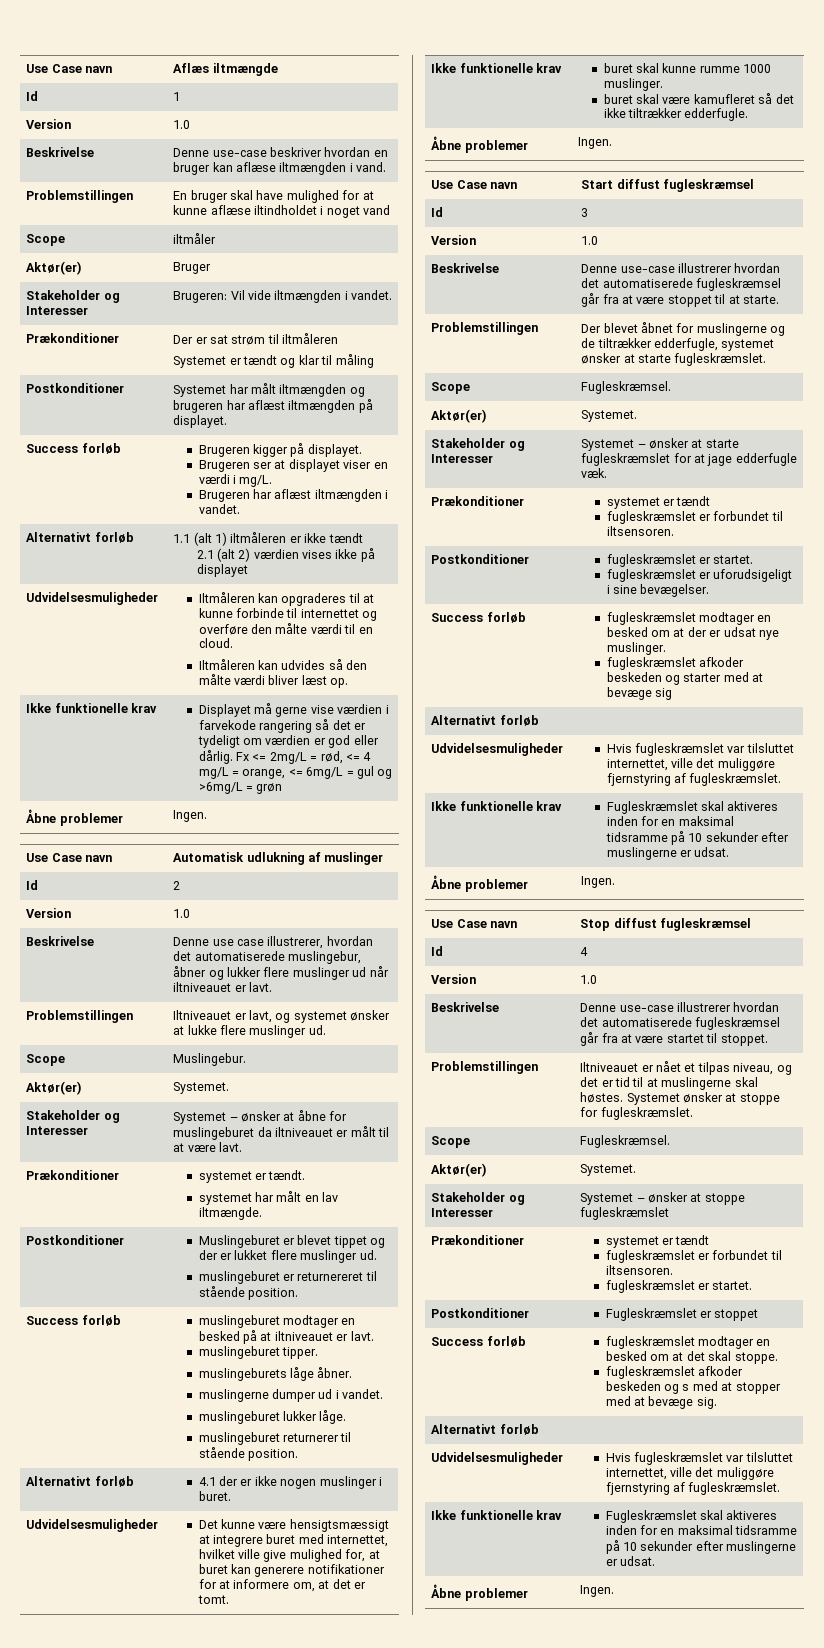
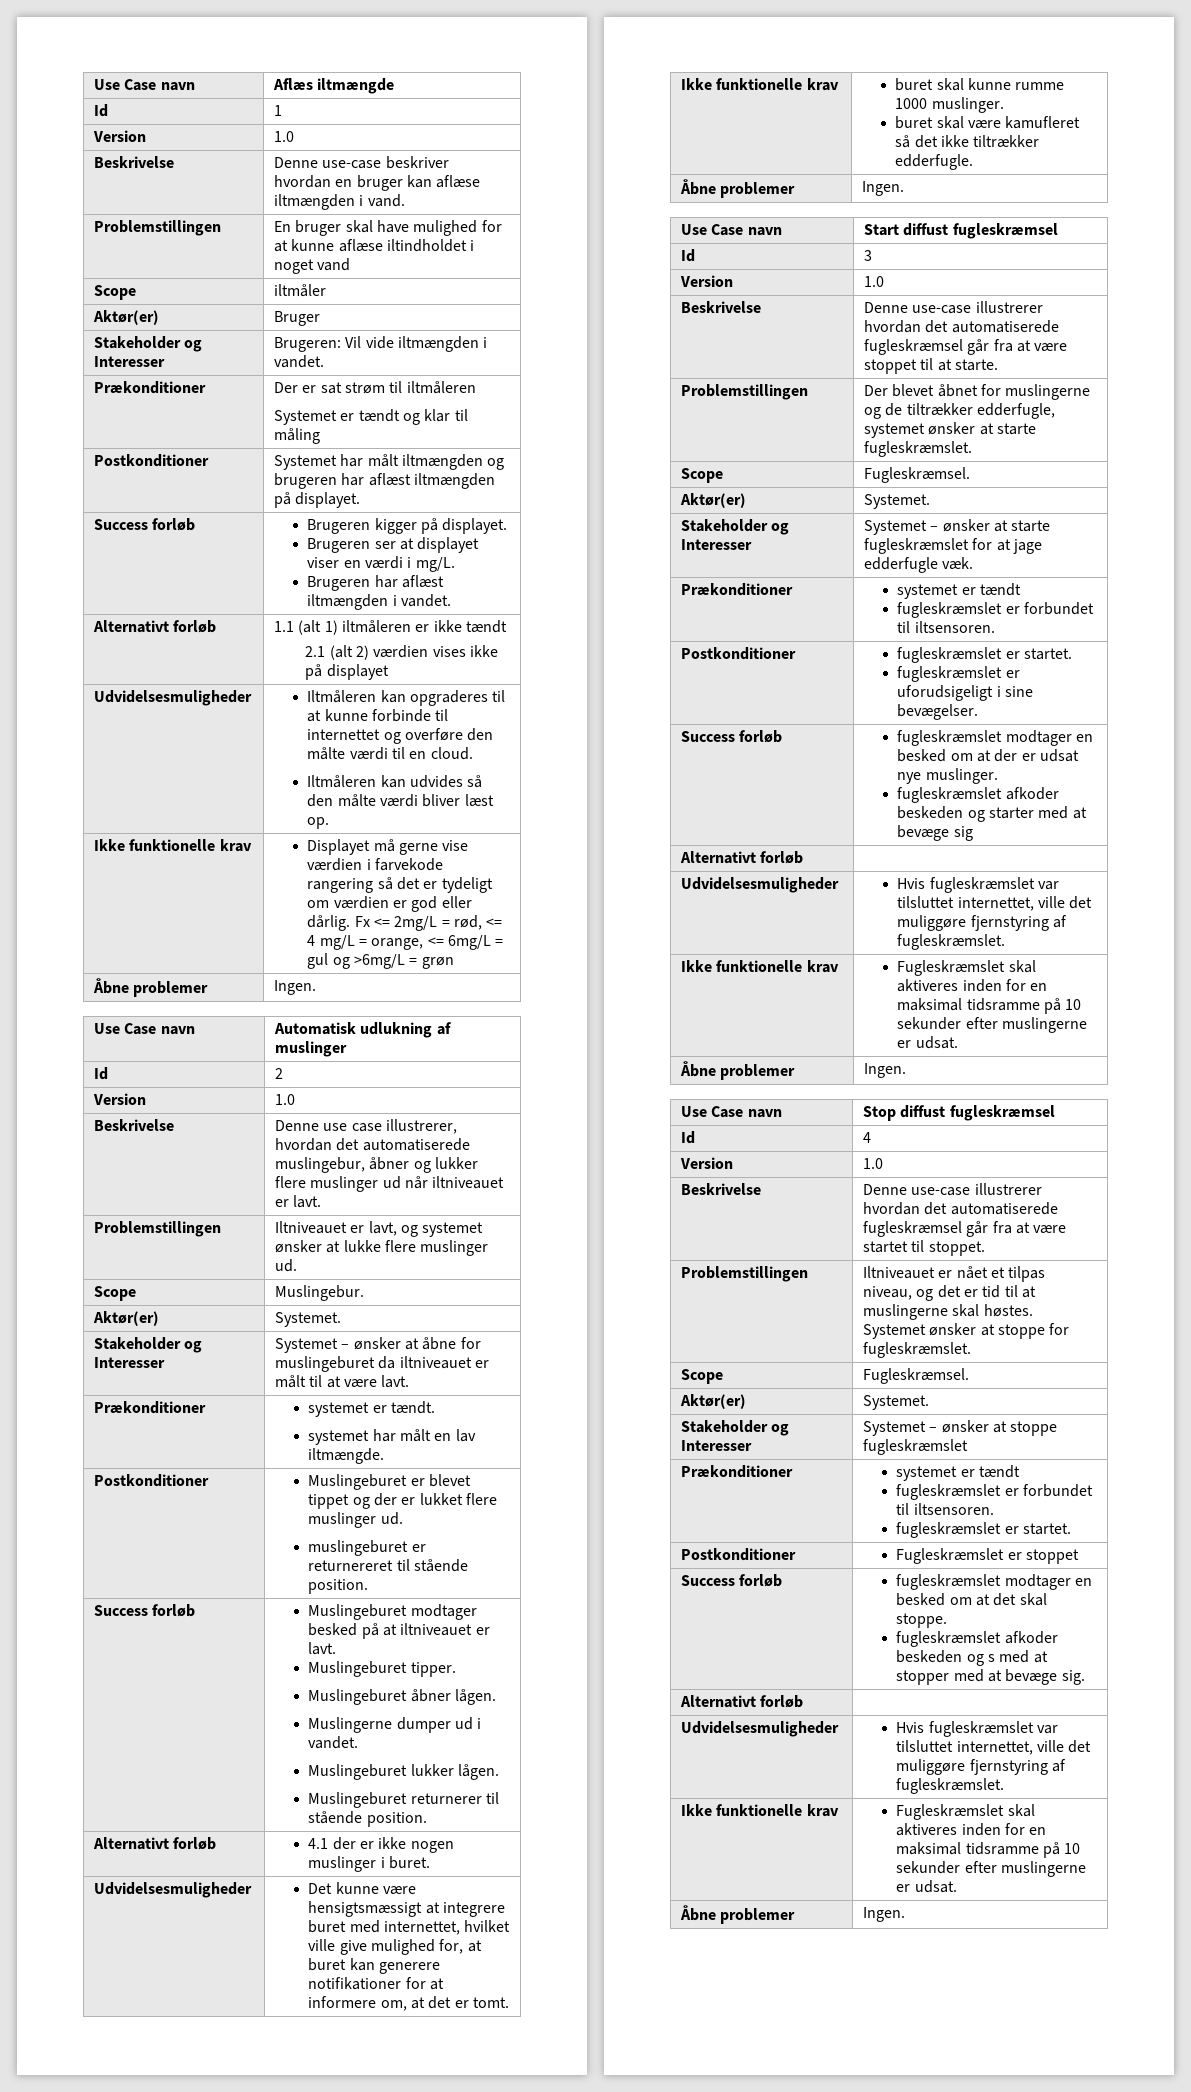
[198,1315,356,1328] muslingeburet modtager en -> [308,1604,477,1620] Muslingeburet modtager
[198,1346,280,1359] muslingeburet -> [308,1661,408,1677] Muslingeburet
[198,1367,353,1381] [198,1389,269,1402] muslingeburets låge åbner. // muslingerne -> [308,1689,496,1705] [308,1717,393,1733] Muslingeburet åbner lågen. // Muslingerne
[198,1410,347,1424] [198,1432,280,1445] muslingeburet lukker låge. // muslingeburet -> [308,1764,499,1780] [308,1792,408,1808] Muslingeburet lukker lågen. // Muslingeburet

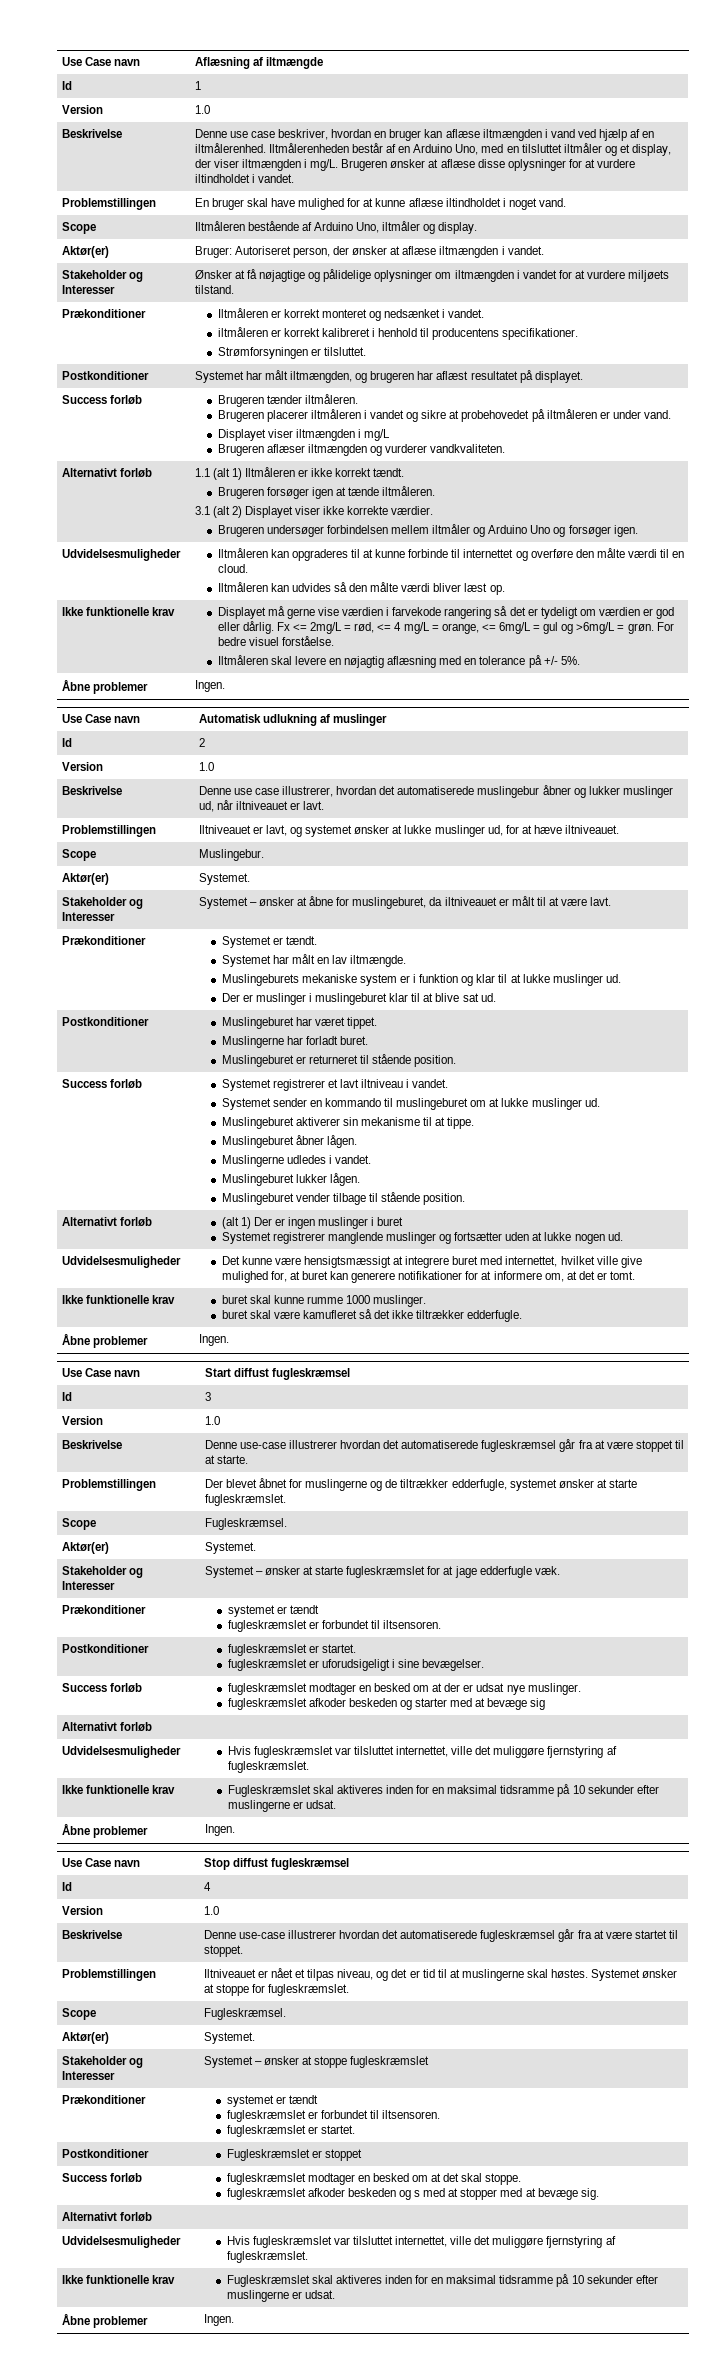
[94,79,195,91] [273,78,314,90] Use Case navn | Aflæs -> [61,57,140,66] [194,57,263,69] Use Case navn | Aflæsning af
[322,156,449,169] use-case beskriver -> [229,129,328,140] use case beskriver,
[367,194,405,207] vand. -> [550,129,655,141] [194,143,672,156] [194,159,636,171] [194,174,294,183] vand ved hjælp af en iltmålerenhed. Iltmålerenheden består af en Arduino Uno, med en tilsluttet iltmåler og et display, der viser iltmængden i mg/L. Brugeren ønsker at aflæse disse oplysninger for at vurdere iltindholdet i vandet.
[317,258,351,271] [94,285,137,300] [274,284,327,297] [93,310,160,325] [274,311,321,326] [94,336,203,352] [94,356,166,367] [274,336,488,352] [274,355,325,368] [94,381,207,394] [274,381,476,394] [274,409,468,425] [274,428,321,444] vand // Scope | iltmåler // Aktør(er) | Bruger // Stakeholder og Interesser | Brugeren: Vil vide iltmængden i vandet. // Prækonditioner | Der er sat strøm til iltmåleren // Systemet er tændt og klar til måling -> [538,198,566,207] [61,222,96,234] [194,221,478,234] [61,246,109,258] [194,246,544,258] [61,270,143,282] [61,285,115,294] [194,269,670,282] [194,285,234,294] [61,309,146,318] [217,308,485,321] [217,327,579,340] [217,347,366,359] vand. // Scope | Iltmåleren bestående af Arduino Uno, iltmåler og display. // Aktør(er) | Bruger: Autoriseret person, der ønsker at aflæse iltmængden i vandet. // Stakeholder og Interesser | Ønsker at få nøjagtige og pålidelige oplysninger om iltmængden i vandet for at vurdere miljøets tilstand. // Prækonditioner | Iltmåleren er korrekt monteret og nedsænket i vandet. // iltmåleren er korrekt kalibreret i henhold til producentens specifikationer. // Strømforsyningen er tilsluttet.
[402,454,484,470] iltmængden -> [289,371,352,383] iltmængden,
[414,473,496,489] iltmængden -> [470,371,518,380] resultatet
[374,518,508,534] [307,537,480,553] [307,556,455,572] [307,575,444,591] [307,594,451,610] kigger på displayet. // Brugeren ser at displayet viser en værdi i mg/L. // Brugeren har aflæst iltmængden i vandet. -> [266,394,358,404] [217,409,671,422] [217,429,391,441] [217,444,506,456] tænder iltmåleren. // Brugeren placerer iltmåleren i vandet og sikre at probehovedet på iltmåleren er under vand. // Displayet viser iltmængden i mg/L // Brugeren aflæser iltmængden og vurderer vandkvaliteten.
[342,620,508,633] [305,645,498,660] [305,664,389,680] iltmåleren er ikke tændt // 2.1 (alt 2) værdien vises ikke på displayet -> [244,467,405,477] [217,486,436,499] [194,506,434,518] [217,524,638,537] Iltmåleren er ikke korrekt tændt. // Brugeren forsøger igen at tænde iltmåleren. // 3.1 (alt 2) Displayet viser ikke korrekte værdier. // Brugeren undersøger forbindelsen mellem iltmåler og Arduino Uno og forsøger igen.
[421,956,454,969] grøn -> [627,622,674,634] [217,636,334,646] [217,655,580,668] grøn. For bedre visuel forståelse. // Iltmåleren skal levere en nøjagtig aflæsning med en tolerance på +/- 5%.
[275,1157,366,1173] muslingebur, -> [477,786,540,798] muslingebur
[275,1176,401,1192] flere muslinger ud -> [622,786,673,798] [198,801,214,812] muslinger ud,
[385,1240,489,1256] [275,1259,298,1272] flere muslinger ud. -> [434,825,620,837] muslinger ud, for at hæve iltniveauet.
[275,1356,376,1372] muslingeburet -> [352,897,427,909] muslingeburet,
[308,1402,370,1417] systemet -> [221,936,271,948] Systemet
[308,1430,370,1445] systemet -> [221,955,271,967] Systemet
[94,1474,210,1487] [308,1474,471,1490] [308,1493,497,1509] [308,1512,403,1528] [308,1540,426,1556] [308,1560,394,1571] // Postkonditioner | Muslingeburet er blevet tippet og der er lukket flere muslinger ud. // muslingeburet er returnereret -> [221,974,621,986] [221,993,496,1005] [61,1017,149,1026] [221,1017,377,1029] [221,1036,368,1048] [221,1055,358,1067] // Muslingeburets mekaniske system er i funktion og klar til at lukke muslinger ud. // Der er muslinger i muslingeburet klar til at blive sat ud. // Postkonditioner | Muslingeburet har været tippet. // Muslingerne har forladt buret. // Muslingeburet er returneret
[308,1604,477,1620] [308,1623,490,1639] [308,1642,337,1655] [308,1661,456,1677] Muslingeburet modtager besked på at iltniveauet er lavt. // Muslingeburet tipper. -> [221,1079,449,1091] [221,1098,600,1110] [221,1117,475,1129] Systemet registrerer et lavt iltniveau i vandet. // Systemet sender en kommando til muslingeburet om at lukke muslinger ud. // Muslingeburet aktiverer sin mekanisme til at tippe.
[396,1717,473,1733] dumper ud -> [286,1155,326,1164] udledes
[410,1793,482,1804] returnerer -> [295,1193,366,1205] vender tilbage
[308,1837,454,1853] [308,1856,430,1872] 4.1 der er ikke nogen muslinger i buret. -> [221,1217,404,1229] [221,1232,623,1244] (alt 1) Der er ingen muslinger i buret // Systemet registrerer manglende muslinger og fortsætter uden at lukke nogen ud.

